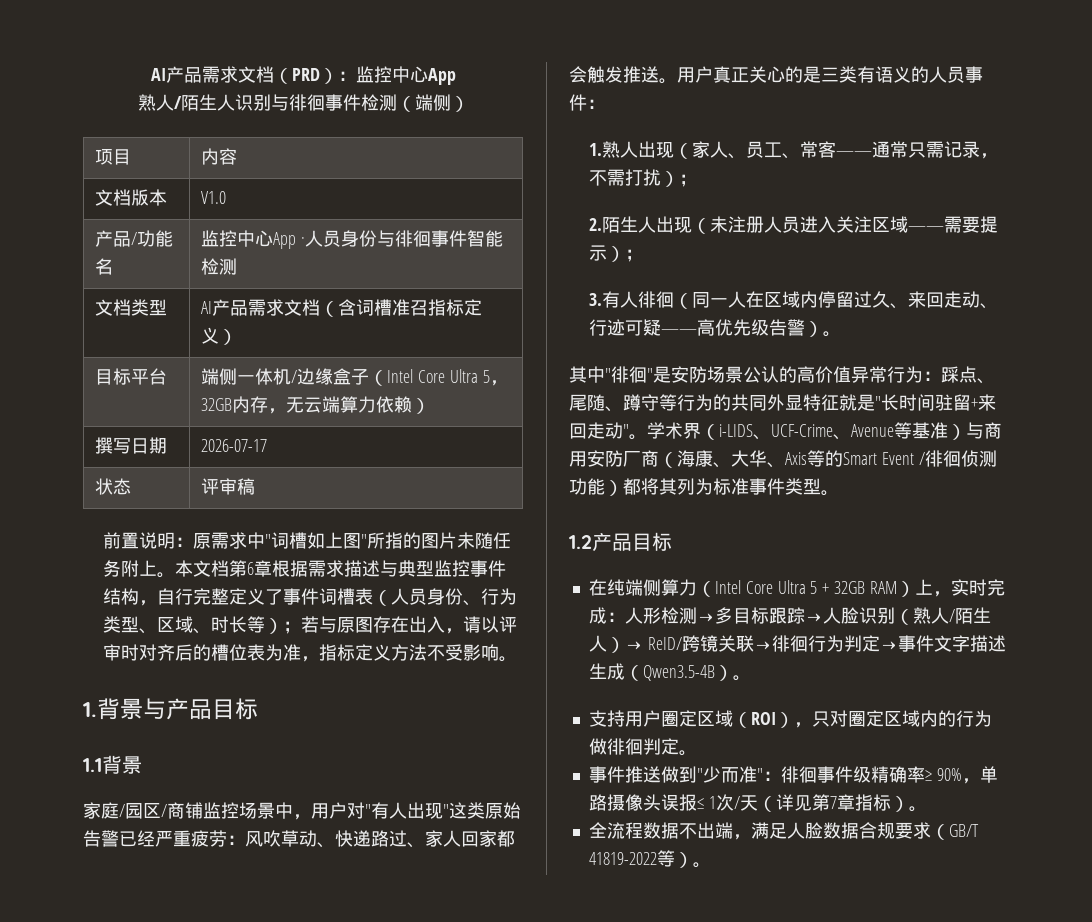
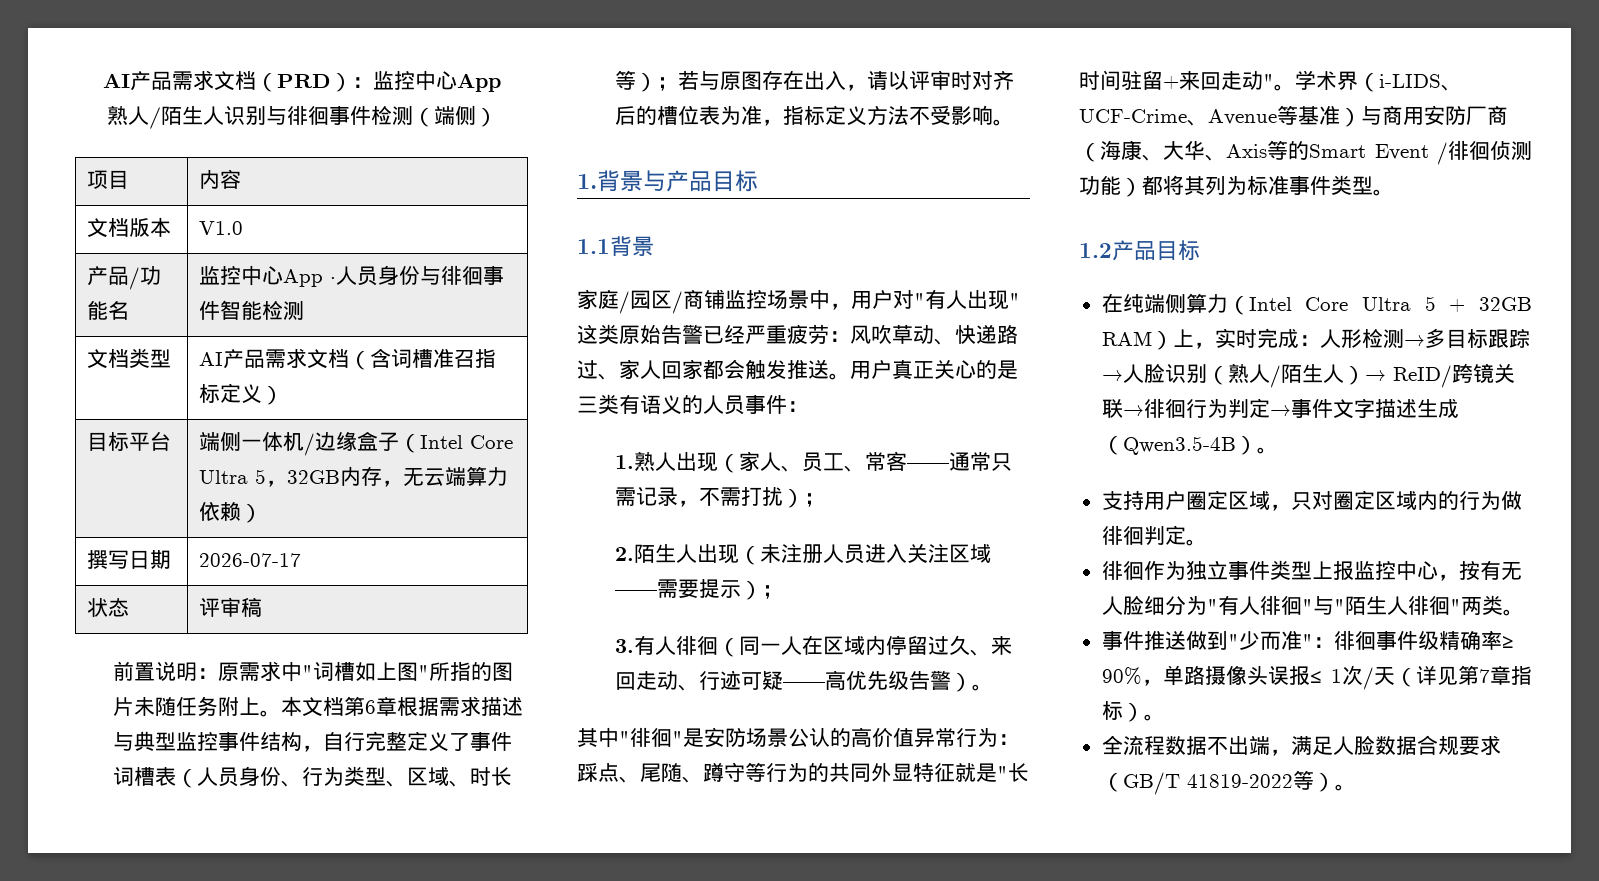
[732,712,794,728] （ROI） -> (1270, 500) none
(697, 753) none -> [1101,560,1522,581] [1101,595,1524,616] // 徘徊作为独立事件类型上报监控中心，按有无人脸细分为"有人徘徊"与"陌生人徘徊"两类。

